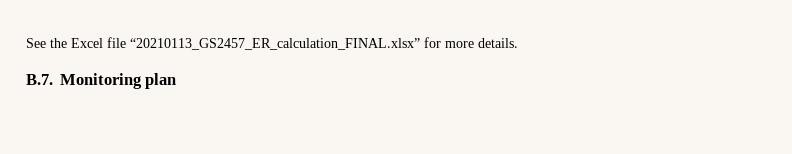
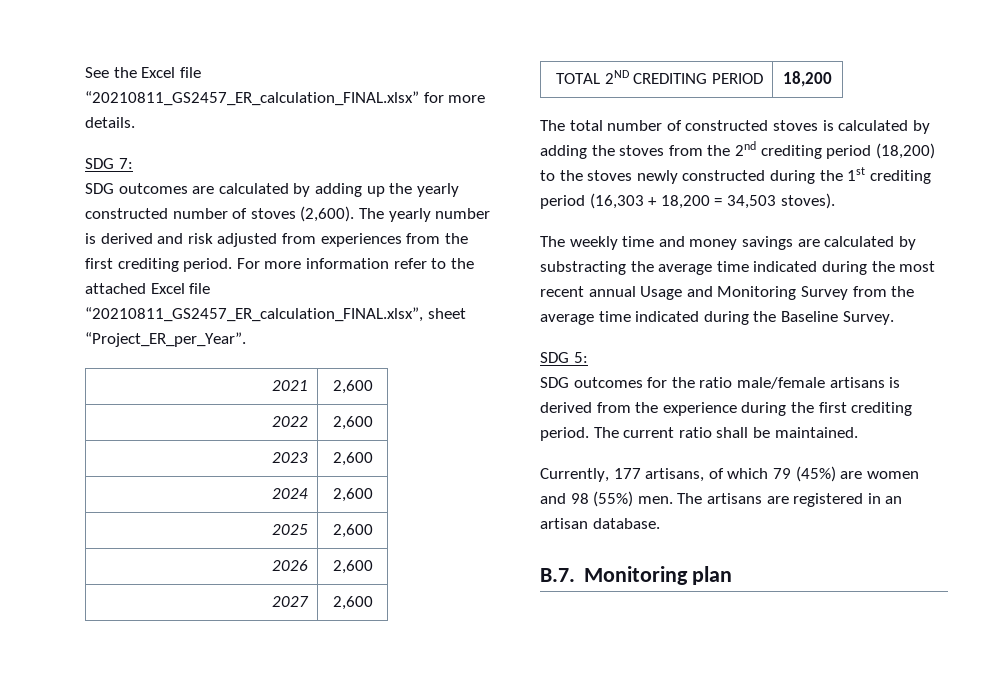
[130,38,420,50] “20210113_GS2457_ER_calculation_FINAL.xlsx” -> [85,91,419,106] “20210811_GS2457_ER_calculation_FINAL.xlsx”
(518, 43) none -> [85,158,133,169] [85,183,459,197] [85,206,491,222] [85,233,468,247] [85,258,474,272] [85,283,211,294] [85,307,466,322] [85,332,246,347] [271,380,308,391] [332,380,373,394] [271,416,308,427] [332,416,373,430] [271,452,308,463] [332,452,373,466] [271,488,308,499] [332,488,373,502] [271,524,308,535] [332,524,373,538] [271,560,308,571] [332,560,373,574] [271,596,309,607] [332,596,373,610] [556,70,763,84] [783,71,832,87] [540,120,930,134] [540,141,935,159] [540,167,931,184] [540,193,835,209] [540,236,916,250] [540,261,936,275] [540,286,915,300] [540,311,894,325] [540,352,588,363] [540,377,901,389] [540,402,913,416] [540,427,858,441] [540,466,919,482] [540,491,903,507] [540,518,660,529] // SDG 7: // SDG outcomes are calculated by adding up the yearly constructed number of stoves (2,600). The yearly number is derived and risk adjusted from experiences from the first crediting period. For more information refer to the attached Excel file “20210811_GS2457_ER_calculation_FINAL.xlsx”, sheet “Project_ER_per_Year”. // 2021 | 2,600 // 2022 | 2,600 // 2023 | 2,600 // 2024 | 2,600 // 2025 | 2,600 // 2026 | 2,600 // 2027 | 2,600 // TOTAL 2ND CREDITING PERIOD | 18,200 // The total number of constructed stoves is calculated by adding the stoves from the 2nd crediting period (18,200) to the stoves newly constructed during the 1st crediting period (16,303 + 18,200 = 34,503 stoves). // The weekly time and money savings are calculated by substracting the average time indicated during the most recent annual Usage and Monitoring Survey from the average time indicated during the Baseline Survey. // SDG 5: // SDG outcomes for the ratio male/female artisans is derived from the experience during the first crediting period. The current ratio shall be maintained. // Currently, 177 artisans, of which 79 (45%) are women and 98 (55%) men. The artisans are registered in an artisan database.

